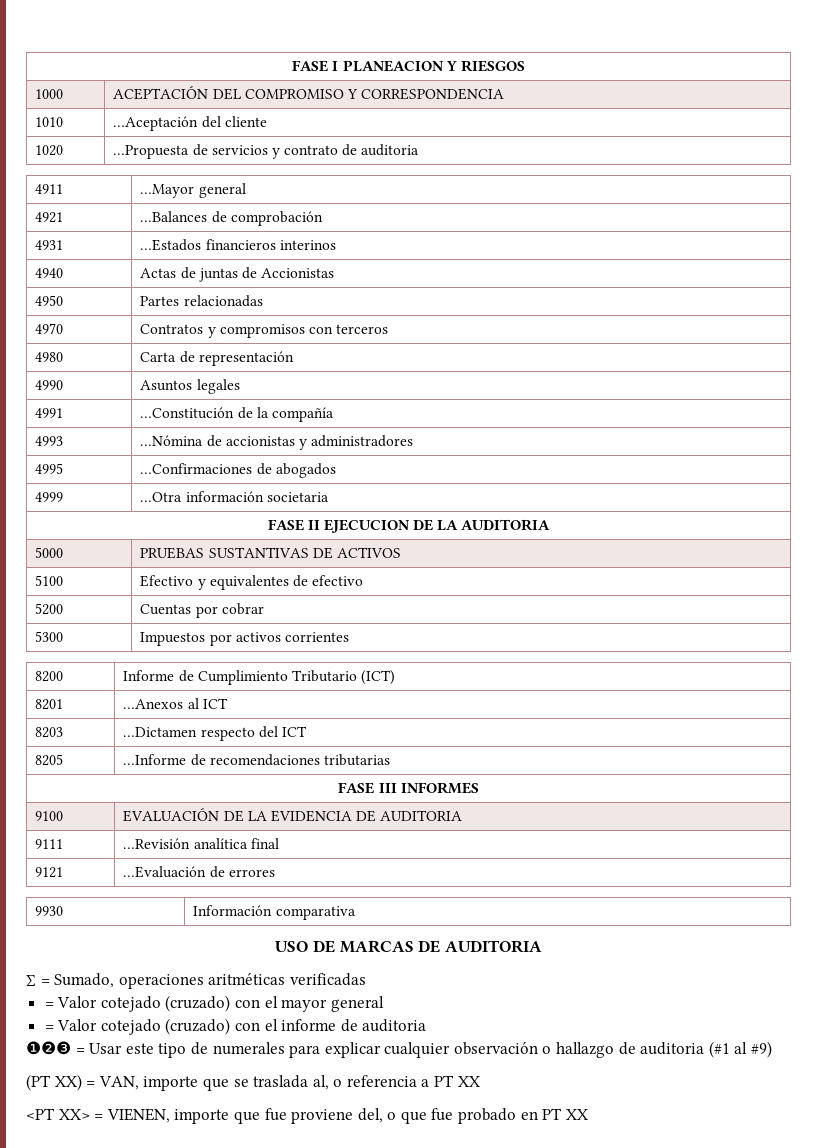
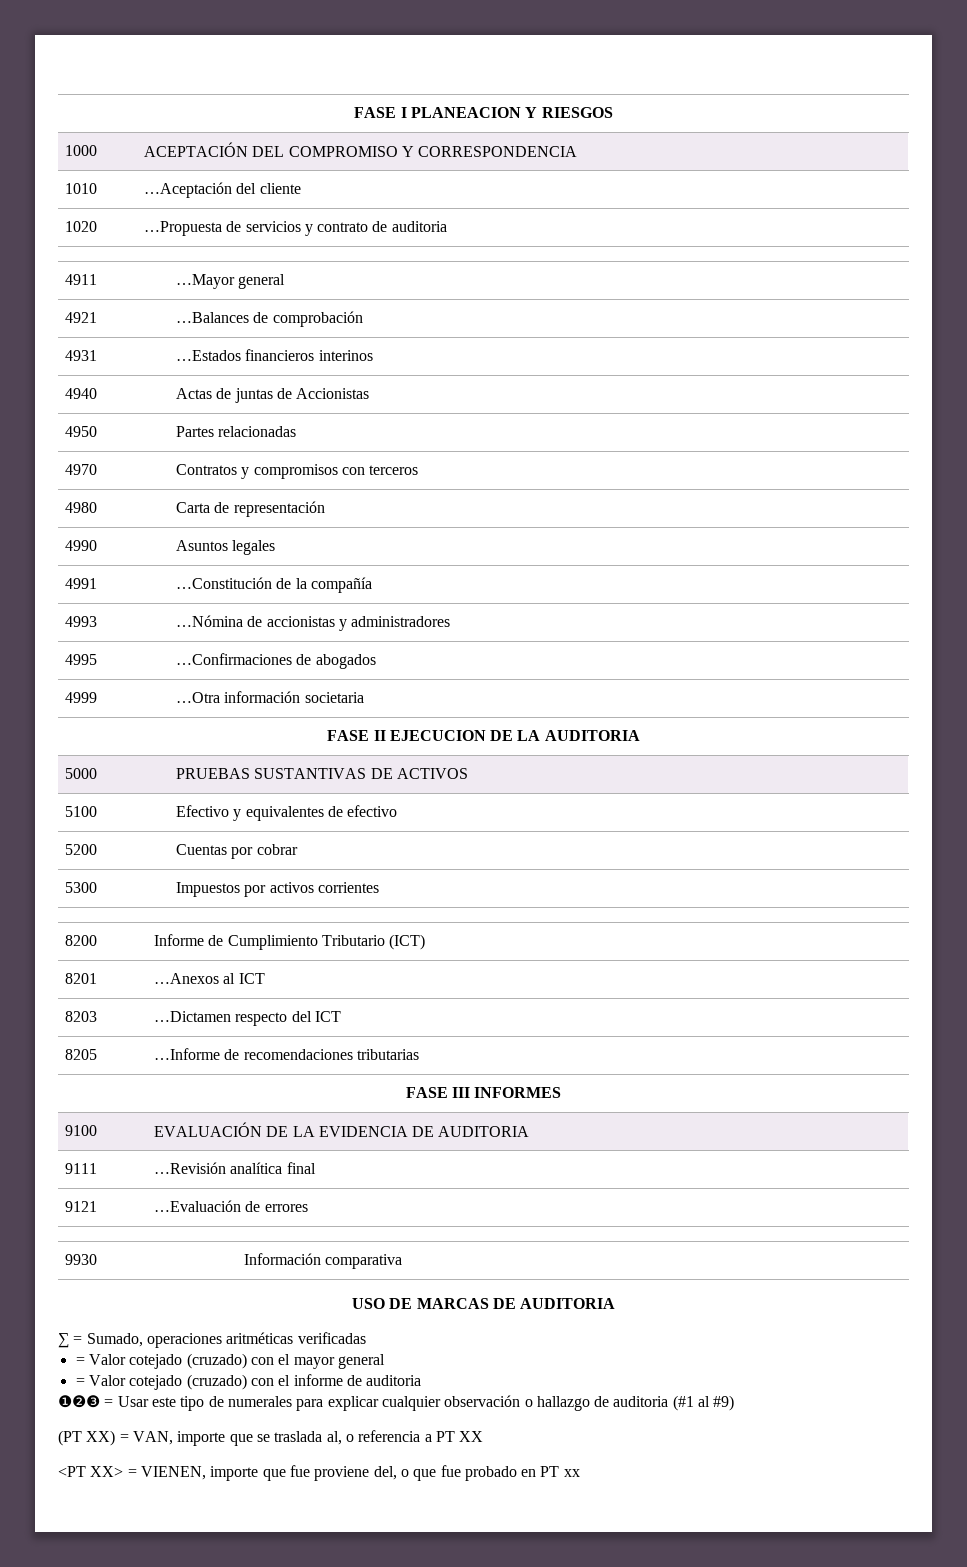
[565,1109,588,1120] XX -> [563,1469,580,1477] xx

